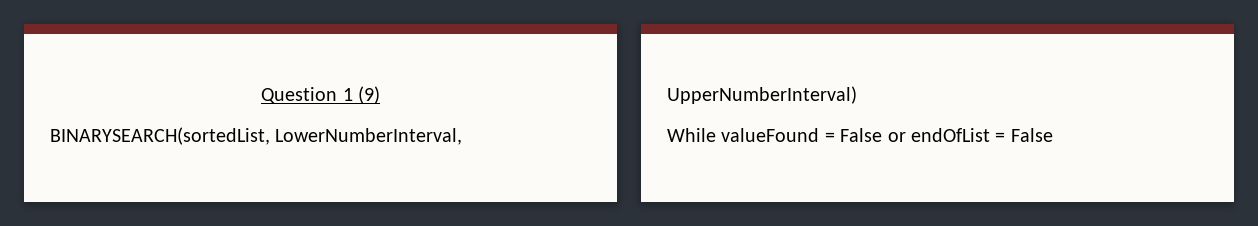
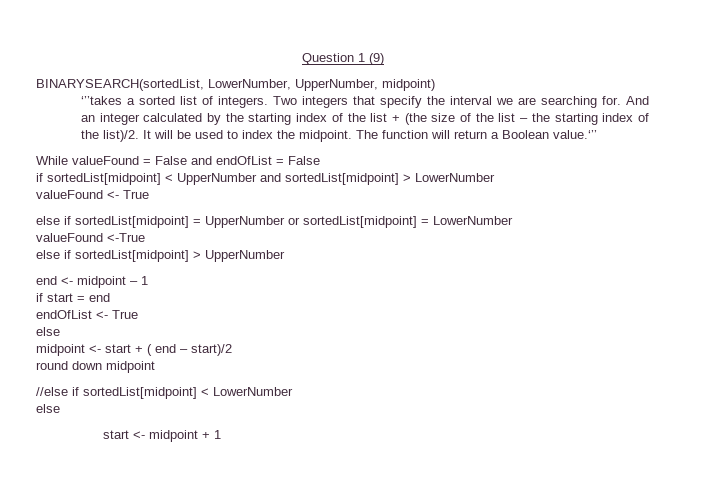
[275,128,463,145] [667,86,857,104] LowerNumberInterval, UpperNumberInterval) -> [208,79,435,91] [80,96,649,108] [80,113,650,125] [80,130,597,142] LowerNumber, UpperNumber, midpoint) // ‘’’takes a sorted list of integers. Two integers that specify the interval we are searching for. And an integer calculated by the starting index of the list + (the size of the list – the starting index of the list)/2. It will be used to index the midpoint. The function will return a Boolean value.‘’’
[887,132,906,142] or -> [191,156,212,165] and
(1053, 135) none -> [36,173,495,185] [36,190,149,199] [36,216,513,228] [36,233,145,242] [36,250,285,262] [36,276,148,288] [36,293,110,302] [36,310,138,319] [36,327,60,336] [36,344,232,356] [36,361,155,373] [36,387,293,399] [36,404,60,413] [103,430,222,442] // if sortedList[midpoint] < UpperNumber and sortedList[midpoint] > LowerNumber // valueFound <- True // else if sortedList[midpoint] = UpperNumber or sortedList[midpoint] = LowerNumber // valueFound <-True // else if sortedList[midpoint] > UpperNumber // end <- midpoint – 1 // if start = end // endOfList <- True // else // midpoint <- start + ( end – start)/2 // round down midpoint // //else if sortedList[midpoint] < LowerNumber // else // start <- midpoint + 1

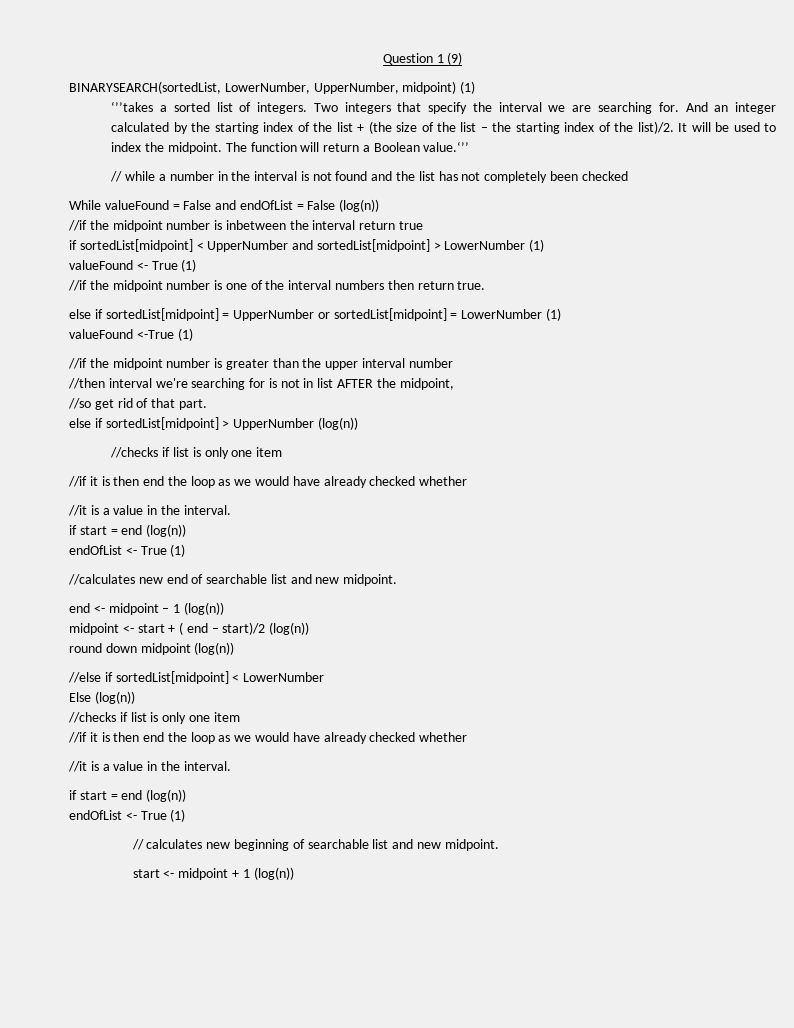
(435, 85) none -> [460,81,476,94] (1)
(597, 134) none -> [110,171,628,183] // // while a number in the interval is not found and the list has not completely been checked
(320, 160) none -> [339,199,380,212] [68,220,424,232] (log(n)) // //if the midpoint number is inbetween the interval return true
(495, 177) none -> [529,239,545,252] (1)
(149, 194) none -> [181,259,197,272] [68,280,486,292] (1) // //if the midpoint number is one of the interval numbers then return true.
(513, 220) none -> [546,308,562,321] (1)
(145, 237) none -> [177,328,193,341] [68,358,453,370] [68,378,454,390] [68,398,207,410] (1) // //if the midpoint number is greater than the upper interval number // //then interval we're searching for is not in list AFTER the midpoint, // //so get rid of that part.
(285, 256) none -> [317,417,358,430] [110,447,283,459] [68,476,468,488] [68,505,231,516] [69,524,187,537] [69,544,186,557] [68,574,398,586] (log(n)) // //checks if list is only one item // //if it is then end the loop as we would have already checked whether // //it is a value in the interval. // if start = end (log(n)) // endOfList <- True (1) // //calculates new end of searchable list and new midpoint.
[36,293,110,302] [36,310,138,319] [36,327,60,336] // if start = end // endOfList <- True // else -> [183,602,224,615] (log(n))
(232, 350) none -> [269,622,310,635] (log(n))
(155, 367) none -> [194,642,235,655] (log(n))
[36,404,60,413] else -> [69,691,135,704] [68,712,240,724] [68,732,468,744] [68,761,231,772] [69,789,187,802] [69,809,186,822] [131,839,499,851] Else (log(n)) // //checks if list is only one item // //if it is then end the loop as we would have already checked whether // //it is a value in the interval. // if start = end (log(n)) // endOfList <- True (1) // // calculates new beginning of searchable list and new midpoint.
(222, 434) none -> [253,867,294,880] (log(n))

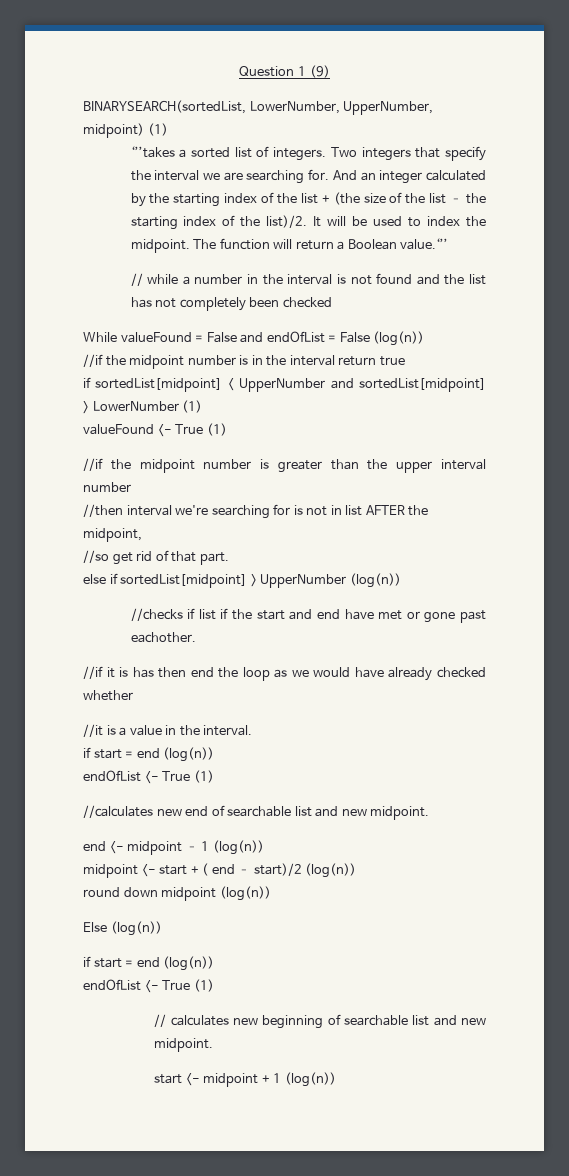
[225,220,286,230] inbetween -> [251,355,263,365] in
[68,280,486,292] [69,308,562,321] [69,328,193,341] // //if the midpoint number is one of the interval numbers then return true. // else if sortedList[midpoint] = UpperNumber or sortedList[midpoint] = LowerNumber (1) // valueFound <-True (1) -> (227, 429) none
[192,447,283,459] [68,476,110,487] is only one item // //if it is -> [220,608,487,623] [130,632,196,643] [83,666,154,679] if the start and end have met or gone past eachother. // //if it is has
[68,671,325,684] [69,691,135,704] [68,712,240,724] [68,732,468,744] [68,761,231,772] //else if sortedList[midpoint] < LowerNumber // Else (log(n)) // //checks if list is only one item // //if it is then end the loop as we would have already checked whether // //it is a value in the interval. -> [83,921,162,936] Else (log(n))

